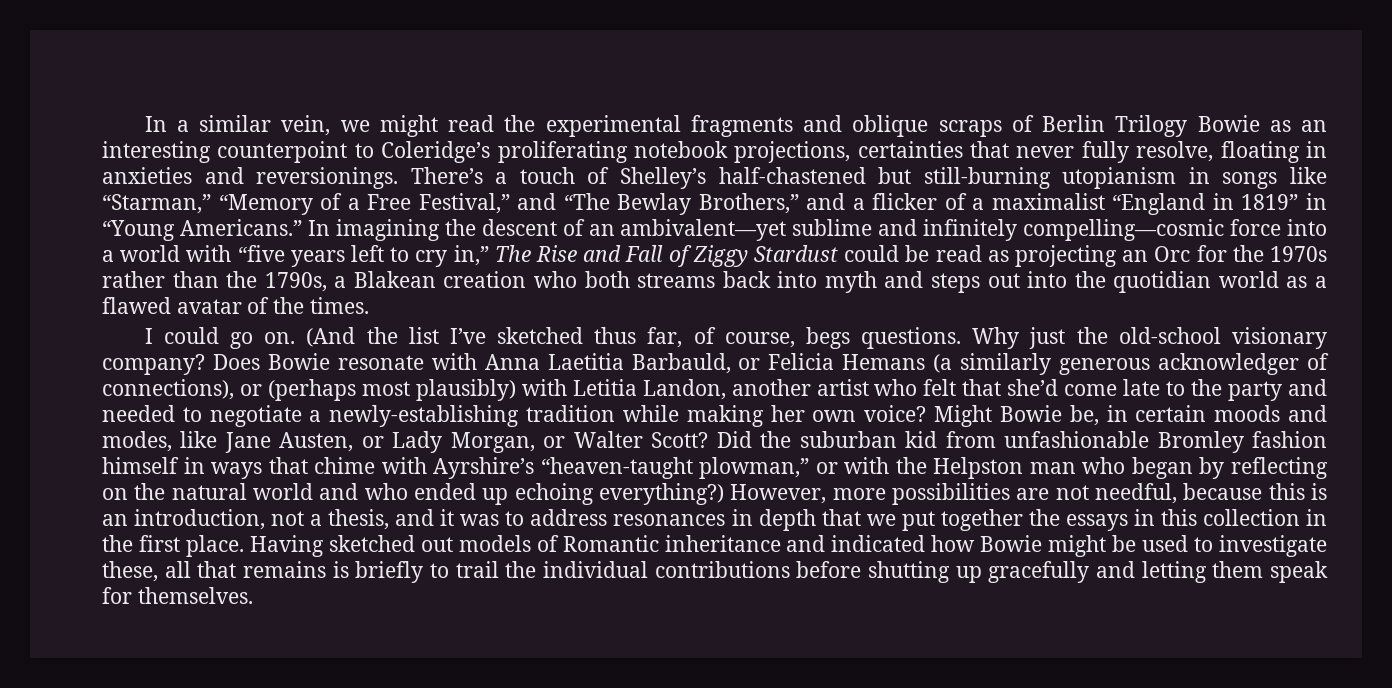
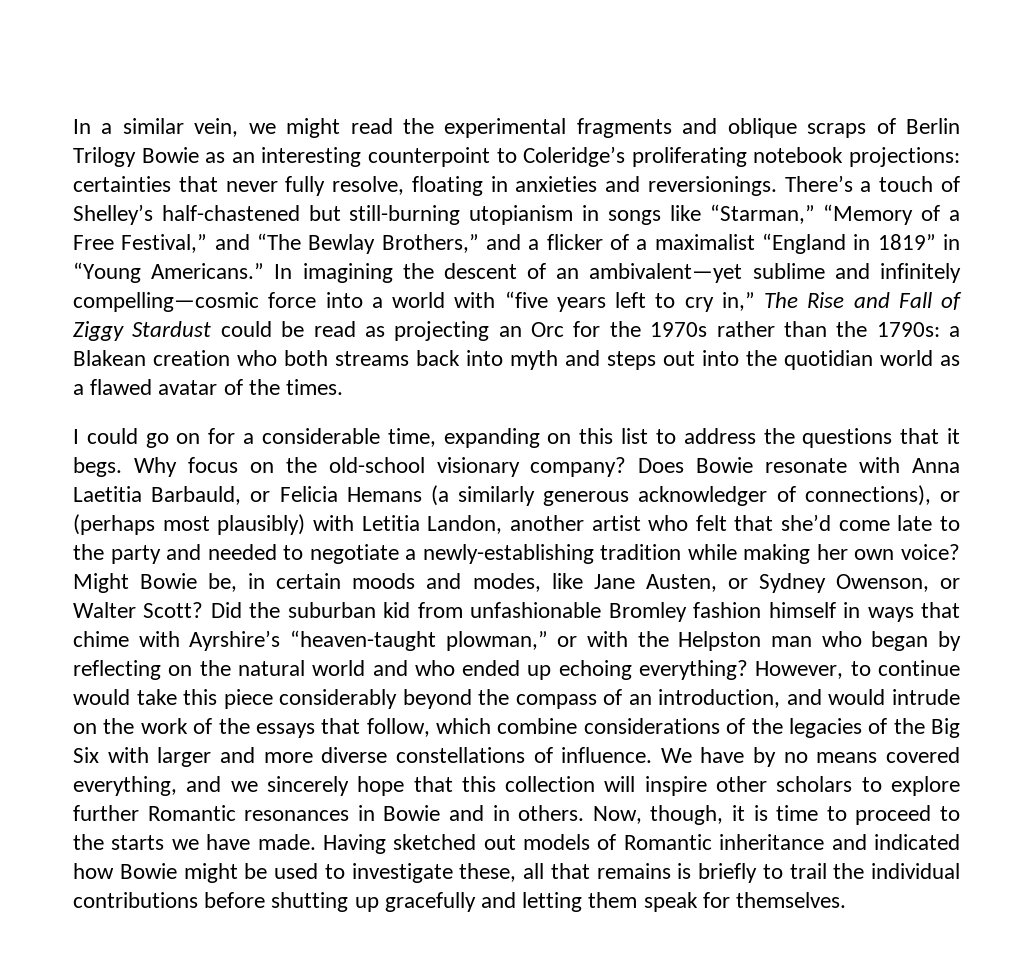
[734,141,851,163] projections, -> [849,147,961,167] projections:
[264,272,327,292] 1790s, -> [876,322,940,337] 1790s:
[264,327,1066,349] on. (And the list I’ve sketched thus far, of course, begs questions. Why just -> [176,428,961,448] [73,457,274,477] on for a considerable time, expanding on this list to address the questions that it begs. Why focus on
[392,431,535,453] Lady Morgan, -> [758,573,929,593] Sydney Owenson,
[599,483,1327,505] [102,509,1327,531] [102,535,244,557] everything?) However, more possibilities are not needful, because this is an introduction, not a thesis, and it was to address resonances in depth that we put together the essays in this collection in the first place. -> [639,660,960,680] [73,689,961,709] [73,718,960,738] [73,747,960,767] [73,776,960,796] [73,805,961,825] [73,834,316,850] everything? However, to continue would take this piece considerably beyond the compass of an introduction, and would intrude on the work of the essays that follow, which combine considerations of the legacies of the Big Six with larger and more diverse constellations of influence. We have by no means covered everything, and we sincerely hope that this collection will inspire other scholars to explore further Romantic resonances in Bowie and in others. Now, though, it is time to proceed to the starts we have made.

